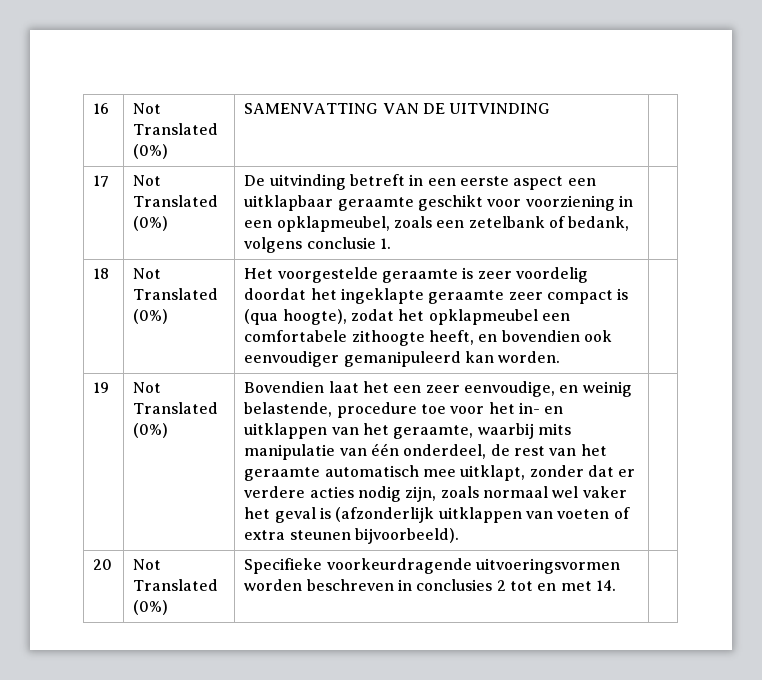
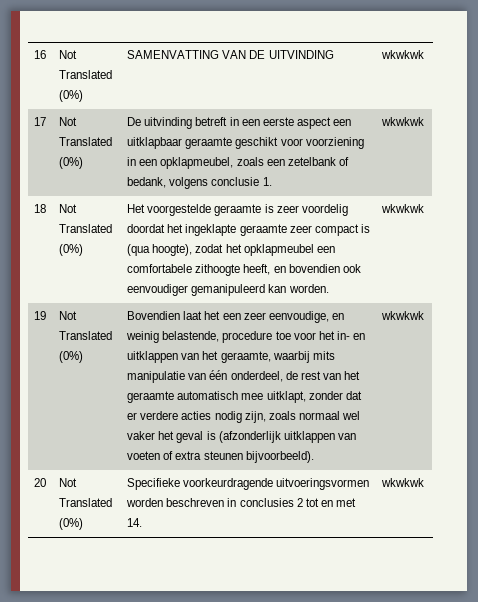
(551, 108) none -> [381,50,425,59] wkwkwk
(392, 243) none -> [381,117,425,126] wkwkwk
(561, 357) none -> [381,204,425,213] wkwkwk
(460, 536) none -> [381,311,425,320] wkwkwk
(616, 585) none -> [381,478,425,487] wkwkwk

